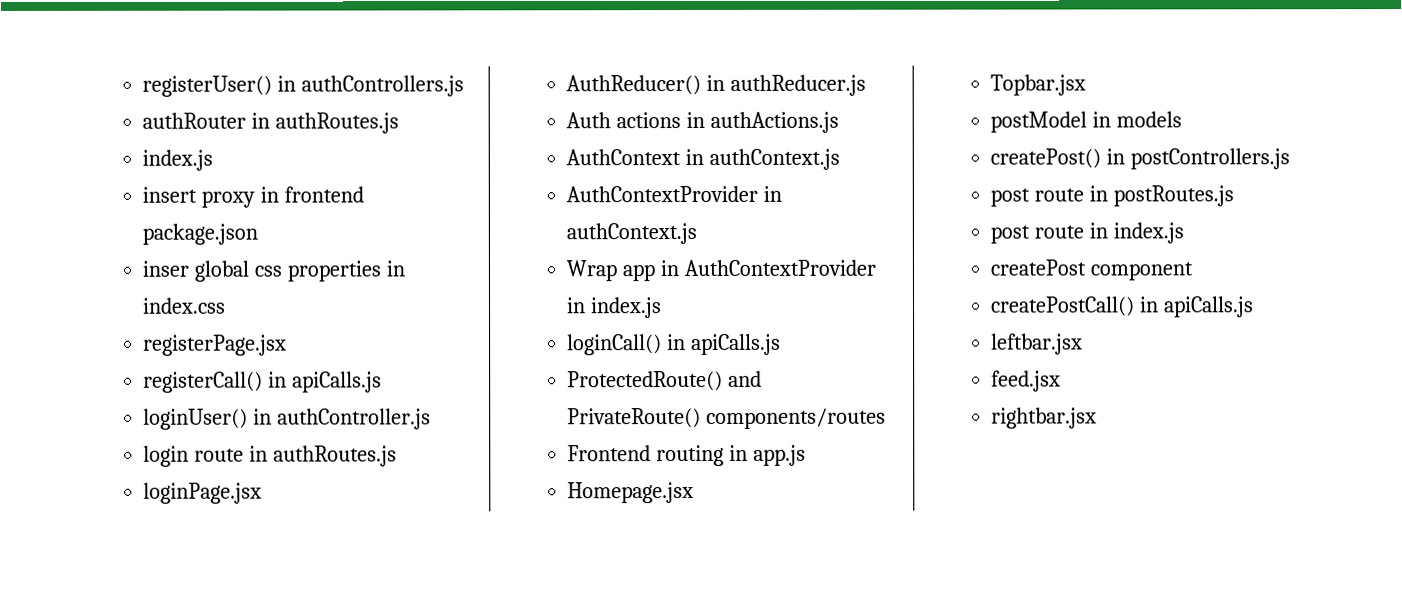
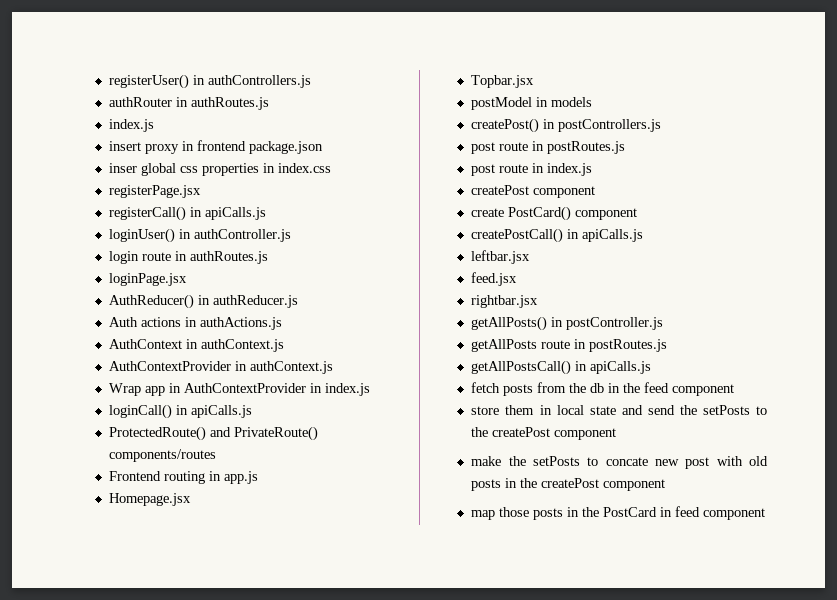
(1194, 271) none -> [471,206,638,221] // create PostCard() component
(1098, 418) none -> [471,316,664,331] [471,339,668,352] [471,360,652,375] [471,382,735,396] [471,405,767,415] [471,427,617,440] [471,456,768,469] [471,478,666,491] [471,506,766,520] // getAllPosts() in postController.js // getAllPosts route in postRoutes.js // getAllPostsCall() in apiCalls.js // fetch posts from the db in the feed component // store them in local state and send the setPosts to the createPost component // make the setPosts to concate new post with old posts in the createPost component // map those posts in the PostCard in feed component

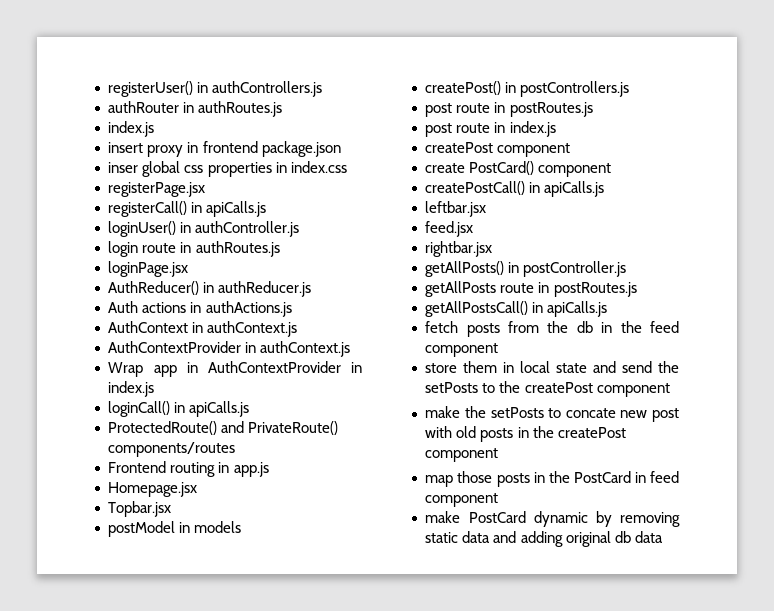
(766, 514) none -> [425,511,680,527] [425,531,663,547] // make PostCard dynamic by removing static data and adding original db data

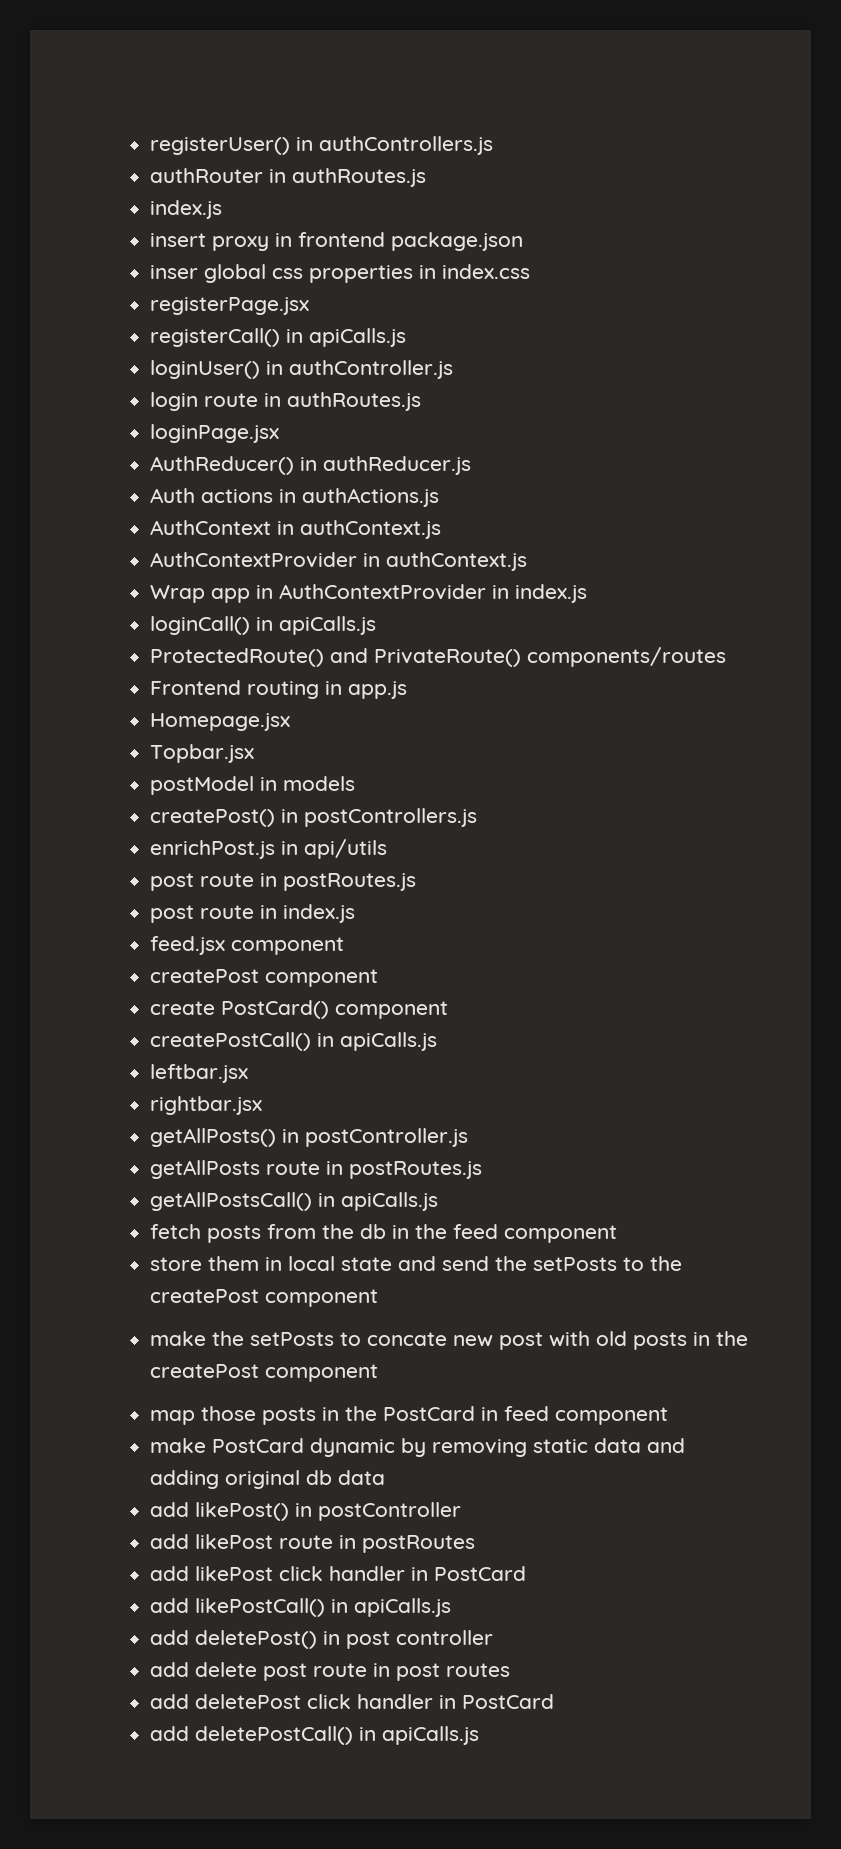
(630, 89) none -> [150,839,388,859] // enrichPost.js in api/utils
(556, 129) none -> [150,936,345,955] // feed.jsx component
[425,221,474,237] // feed.jsx -> (249, 1073) none
(663, 537) none -> [150,1502,462,1521] [150,1534,476,1553] [150,1566,527,1581] [150,1598,452,1617] [150,1630,494,1649] [150,1662,511,1681] [150,1694,555,1709] [150,1726,480,1745] // add likePost() in postController // add likePost route in postRoutes // add likePost click handler in PostCard // add likePostCall() in apiCalls.js // add deletePost() in post controller // add delete post route in post routes // add deletePost click handler in PostCard // add deletePostCall() in apiCalls.js

